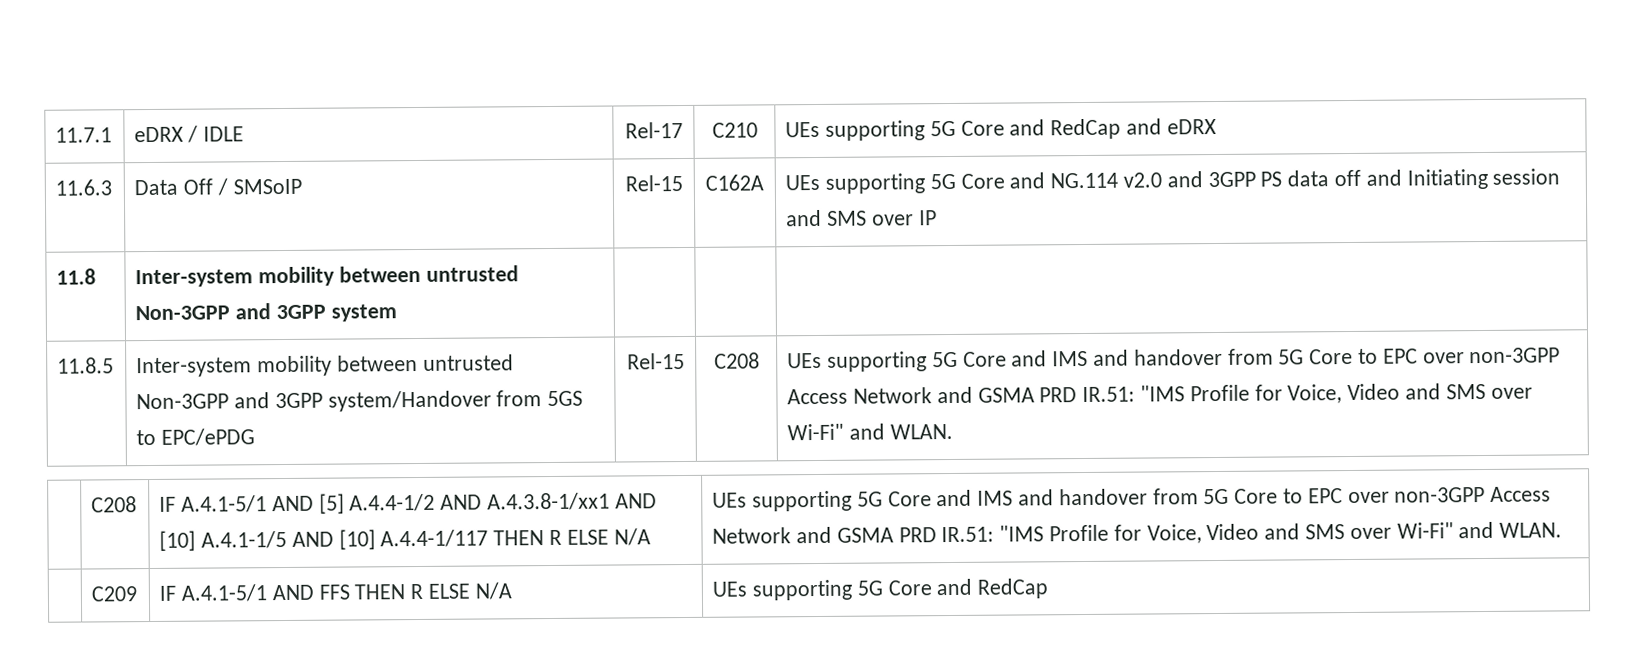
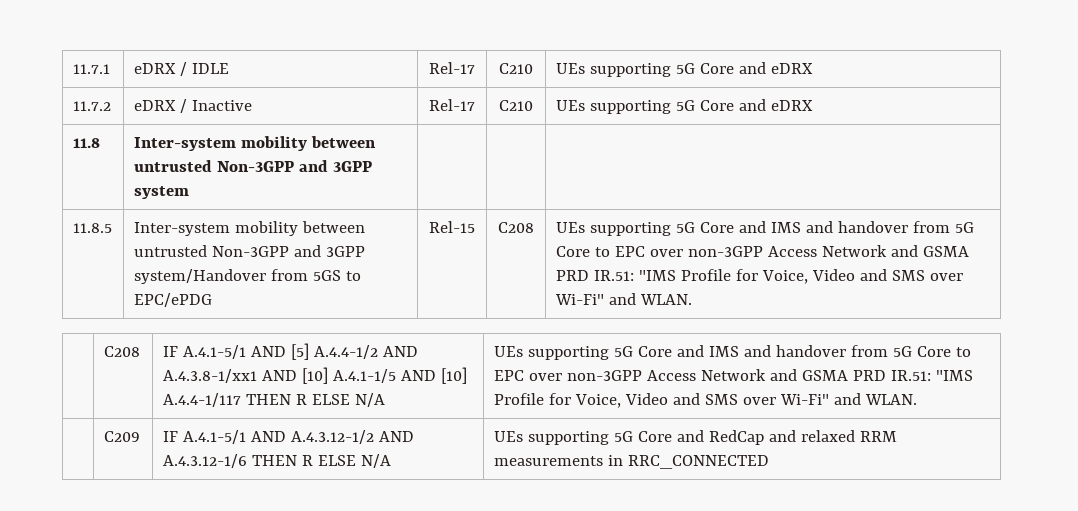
[1050,118,1217,140] [55,179,113,196] [134,178,302,196] [624,175,683,192] [705,174,764,191] [785,168,1561,194] [786,209,937,227] RedCap and eDRX // 11.6.3 | Data Off / SMSoIP | Rel-15 | C162A | UEs supporting 5G Core and NG.114 v2.0 and 3GPP PS data off and Initiating session and SMS over IP -> [770,63,813,74] [72,101,111,111] [133,99,252,113] [429,99,475,111] [499,100,533,111] [555,99,813,114] eDRX // 11.7.2 | eDRX / Inactive | Rel-17 | C210 | UEs supporting 5G Core and eDRX
[318,584,350,600] FFS -> [290,430,414,444] [162,454,247,468] A.4.3.12-1/2 AND A.4.3.12-1/6
(1049, 588) none -> [768,430,897,442] [493,455,769,469] and relaxed RRM measurements in RRC_CONNECTED

